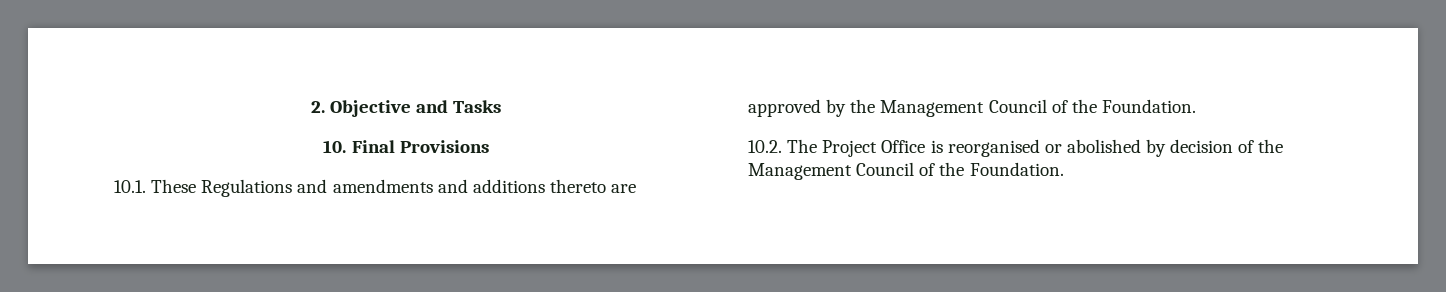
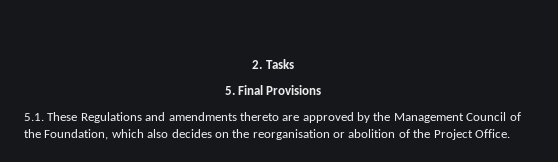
[329,100,449,117] Objective and -> (263, 64) none
[323,140,347,153] 10. -> [224,86,235,95] 5.
[114,180,146,193] 10.1. -> [24,113,44,121] 5.1.
[437,179,545,193] and additions -> (237, 116) none
[1101,99,1196,113] [748,139,1284,157] [748,162,1064,180] Foundation. // 10.2. The Project Office is reorganised or abolished by decision of the Management Council of the Foundation. -> [44,129,510,140] Foundation, which also decides on the reorganisation or abolition of the Project Office.

